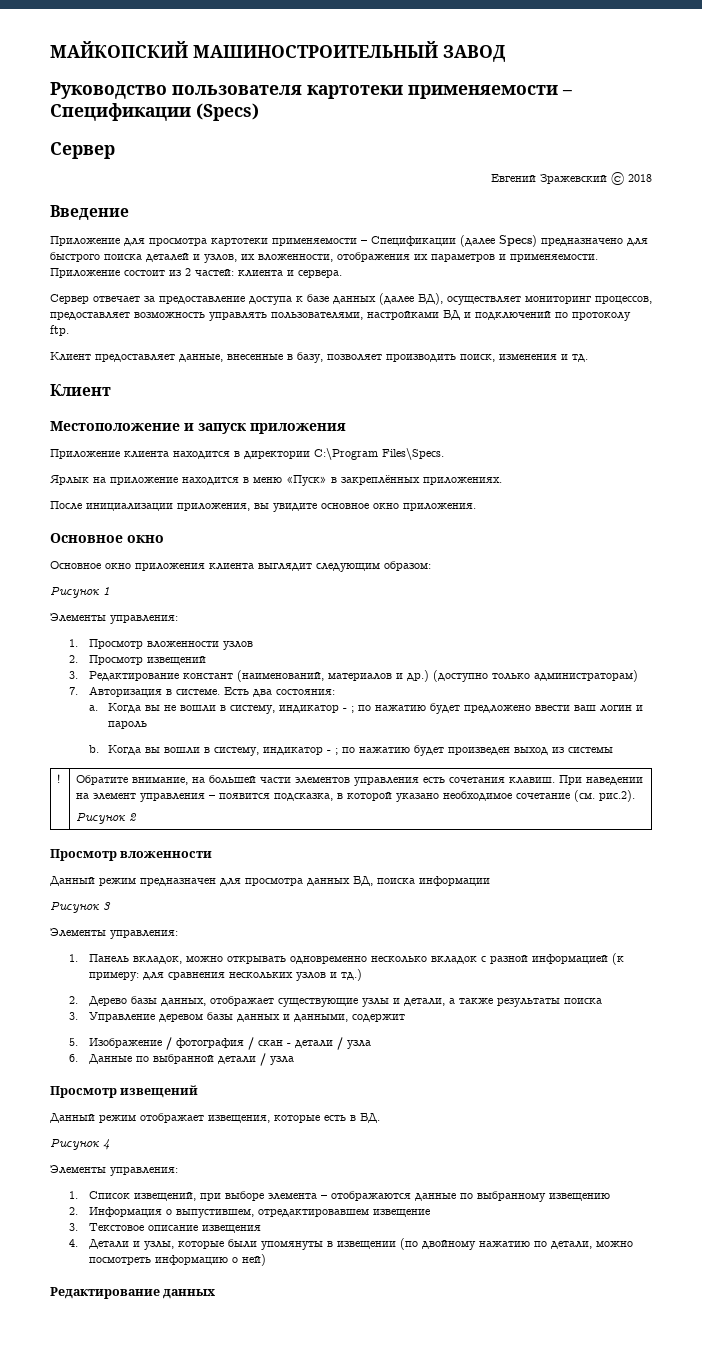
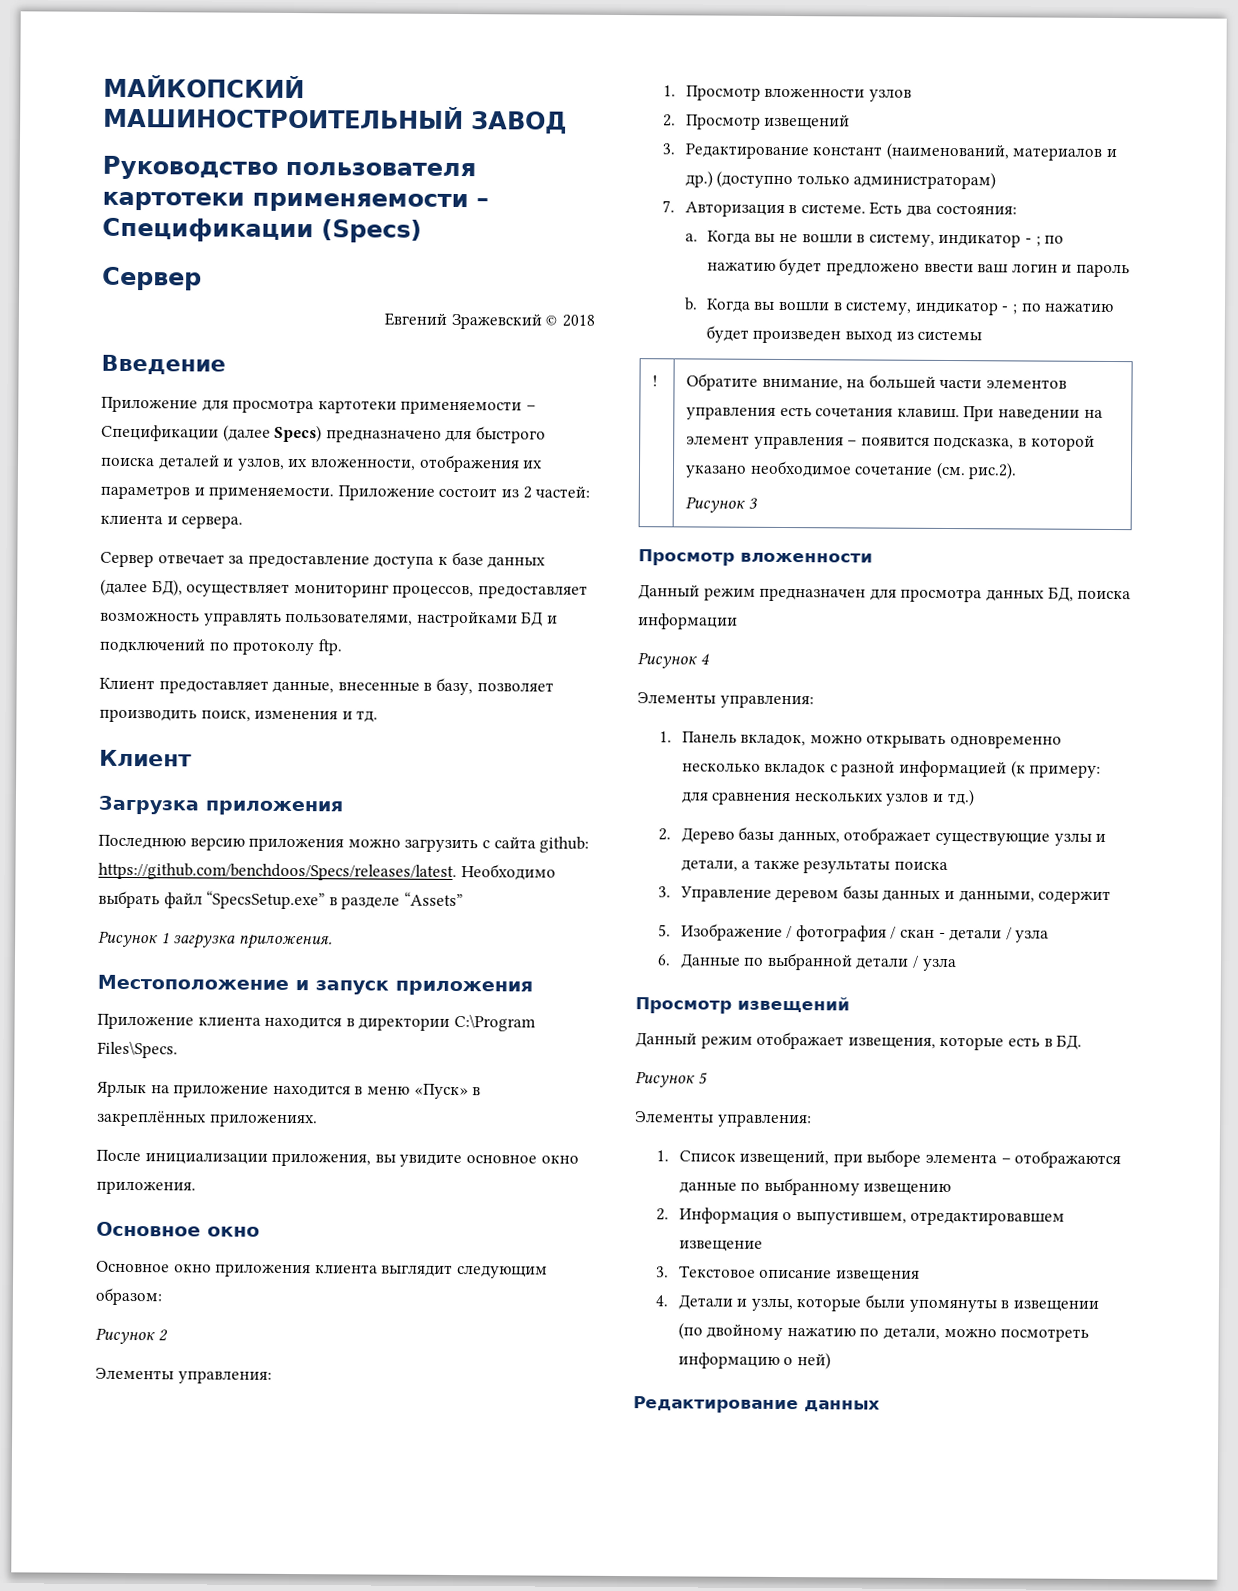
(111, 390) none -> [98,795,343,816] [98,834,590,853] [98,862,556,882] [98,890,463,910] [98,930,333,950] // Загрузка приложения // Последнюю версию приложения можно загрузить с сайта github: https://github.com/benchdoos/Specs/releases/latest. Необходимо выбрать файл “SpecsSetup.exe” в разделе “Assets” // Рисунок 1 загрузка приложения.
[103,587,110,595] 1 -> [157,1329,168,1342] 2
[129,813,138,821] 2 -> [747,497,758,509] 3
[103,902,111,910] 3 -> [699,653,710,665] 4
[103,1139,110,1150] 4 -> [697,1072,708,1085] 5

